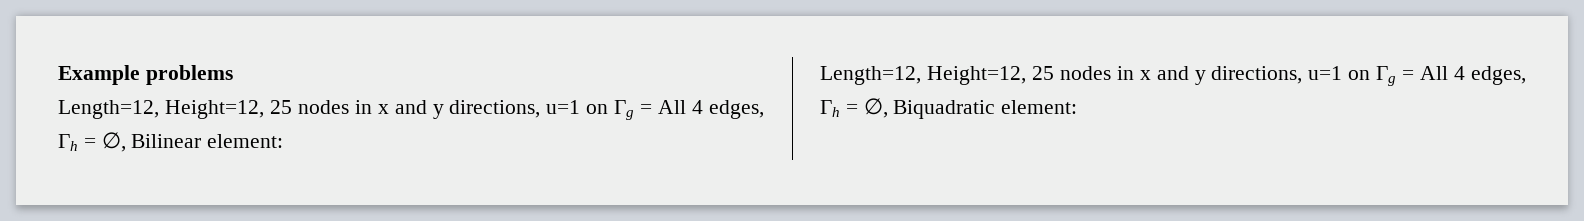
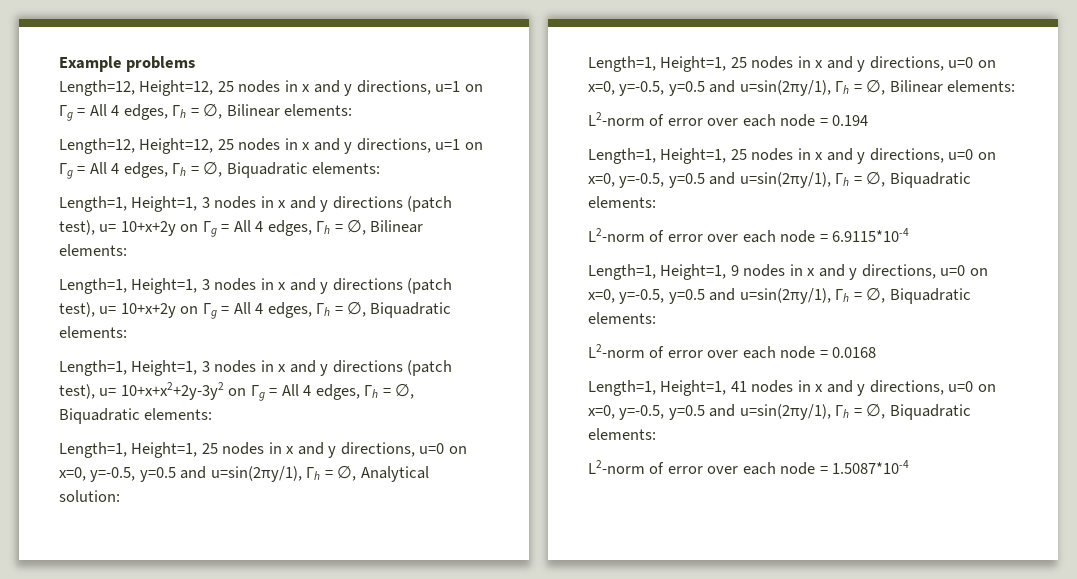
[207,134,284,148] element: -> [284,104,353,116] elements:
[1001,100,1078,114] element: -> [312,162,381,174] [59,196,453,212] [59,219,424,237] [59,244,127,256] [59,278,453,294] [59,301,452,319] [59,326,127,338] [59,360,453,376] [59,382,415,401] [59,408,213,424] [59,442,467,458] [59,465,429,482] [59,490,120,502] [588,56,996,72] [588,79,1016,96] [588,112,869,127] [588,148,996,164] [588,171,971,188] [588,196,656,208] [588,228,910,243] [588,264,988,280] [588,287,971,304] [588,312,656,324] [588,344,877,359] [588,380,996,396] [588,403,971,420] [588,428,656,440] [588,460,910,475] elements: // Length=1, Height=1, 3 nodes in x and y directions (patch test), u= 10+x+2y on Γg = All 4 edges, Γh = ∅, Bilinear elements: // Length=1, Height=1, 3 nodes in x and y directions (patch test), u= 10+x+2y on Γg = All 4 edges, Γh = ∅, Biquadratic elements: // Length=1, Height=1, 3 nodes in x and y directions (patch test), u= 10+x+x2+2y-3y2 on Γg = All 4 edges, Γh = ∅, Biquadratic elements: // Length=1, Height=1, 25 nodes in x and y directions, u=0 on x=0, y=-0.5, y=0.5 and u=sin(2πy/1), Γh = ∅, Analytical solution: // Length=1, Height=1, 25 nodes in x and y directions, u=0 on x=0, y=-0.5, y=0.5 and u=sin(2πy/1), Γh = ∅, Bilinear elements: // L2-norm of error over each node = 0.194 // Length=1, Height=1, 25 nodes in x and y directions, u=0 on x=0, y=-0.5, y=0.5 and u=sin(2πy/1), Γh = ∅, Biquadratic elements: // L2-norm of error over each node = 6.9115*10-4 // Length=1, Height=1, 9 nodes in x and y directions, u=0 on x=0, y=-0.5, y=0.5 and u=sin(2πy/1), Γh = ∅, Biquadratic elements: // L2-norm of error over each node = 0.0168 // Length=1, Height=1, 41 nodes in x and y directions, u=0 on x=0, y=-0.5, y=0.5 and u=sin(2πy/1), Γh = ∅, Biquadratic elements: // L2-norm of error over each node = 1.5087*10-4

